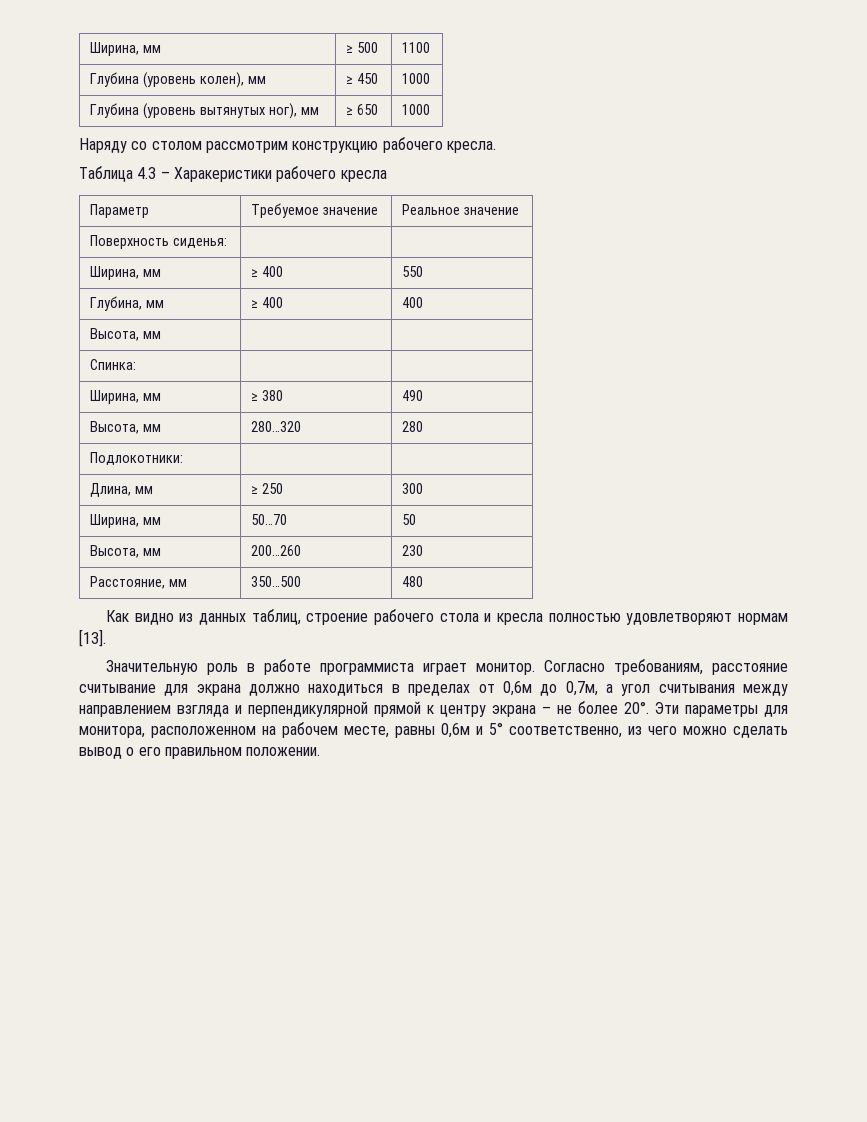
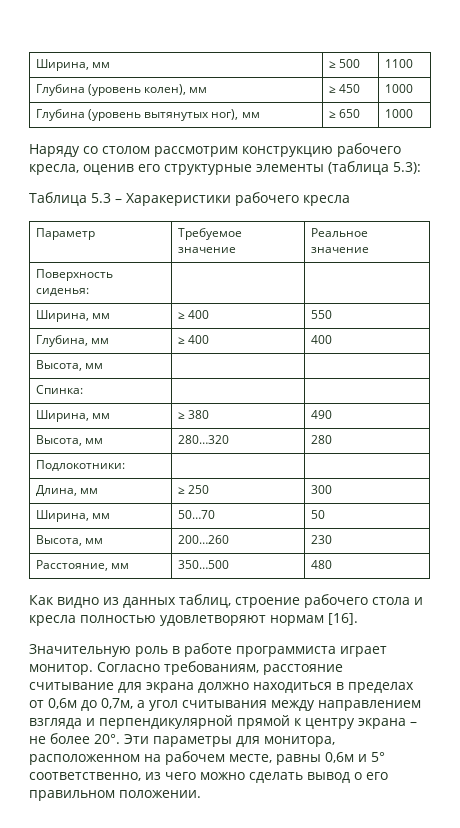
[446,141,496,153] кресла. -> [29,161,421,175] кресла, оценив его структурные элементы (таблица 5.3):
[137,167,157,179] 4.3 -> [91,193,111,203] 5.3
[79,629,106,647] [13]. -> [328,613,358,625] [16].

